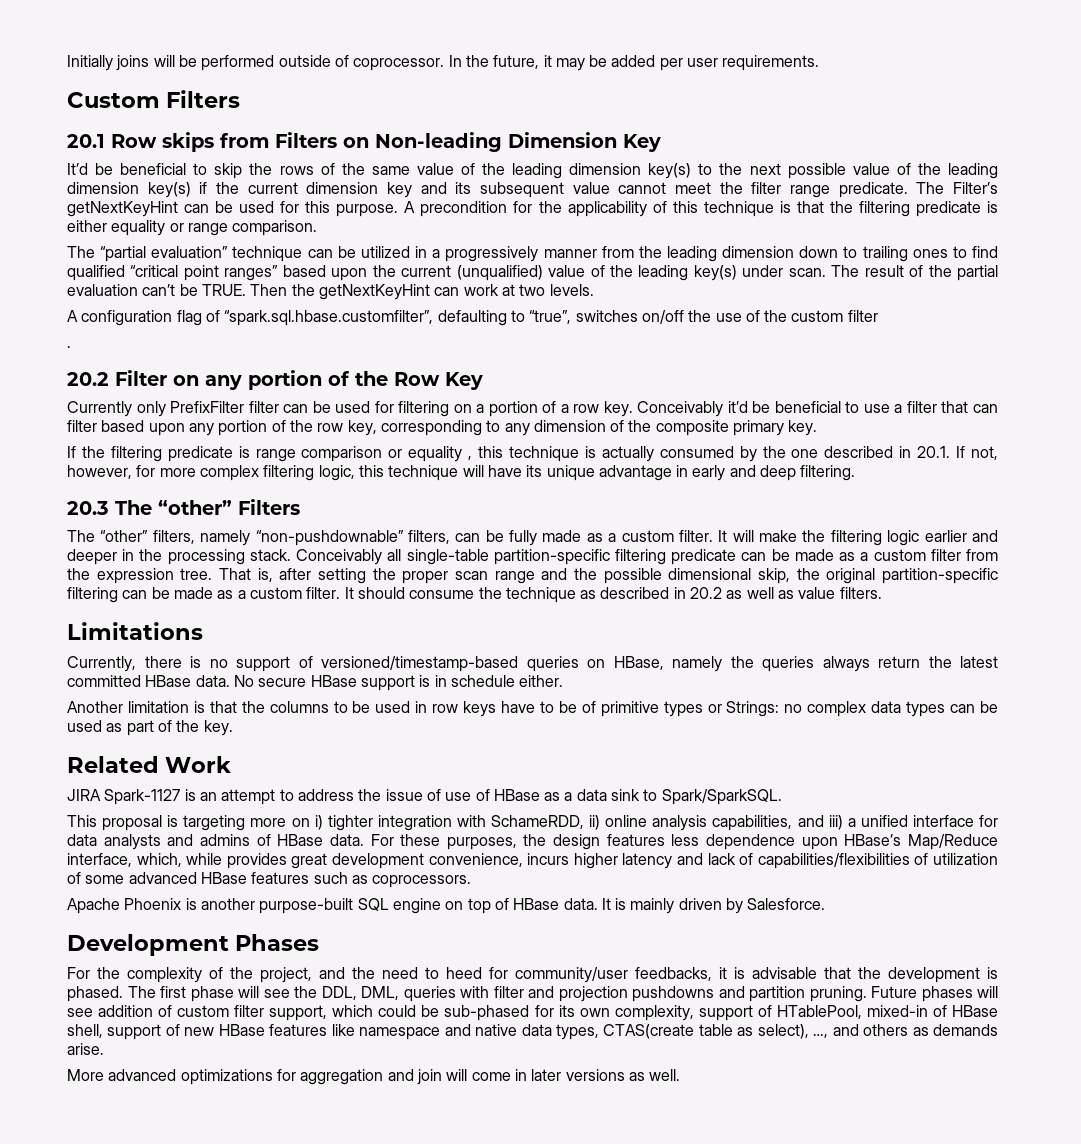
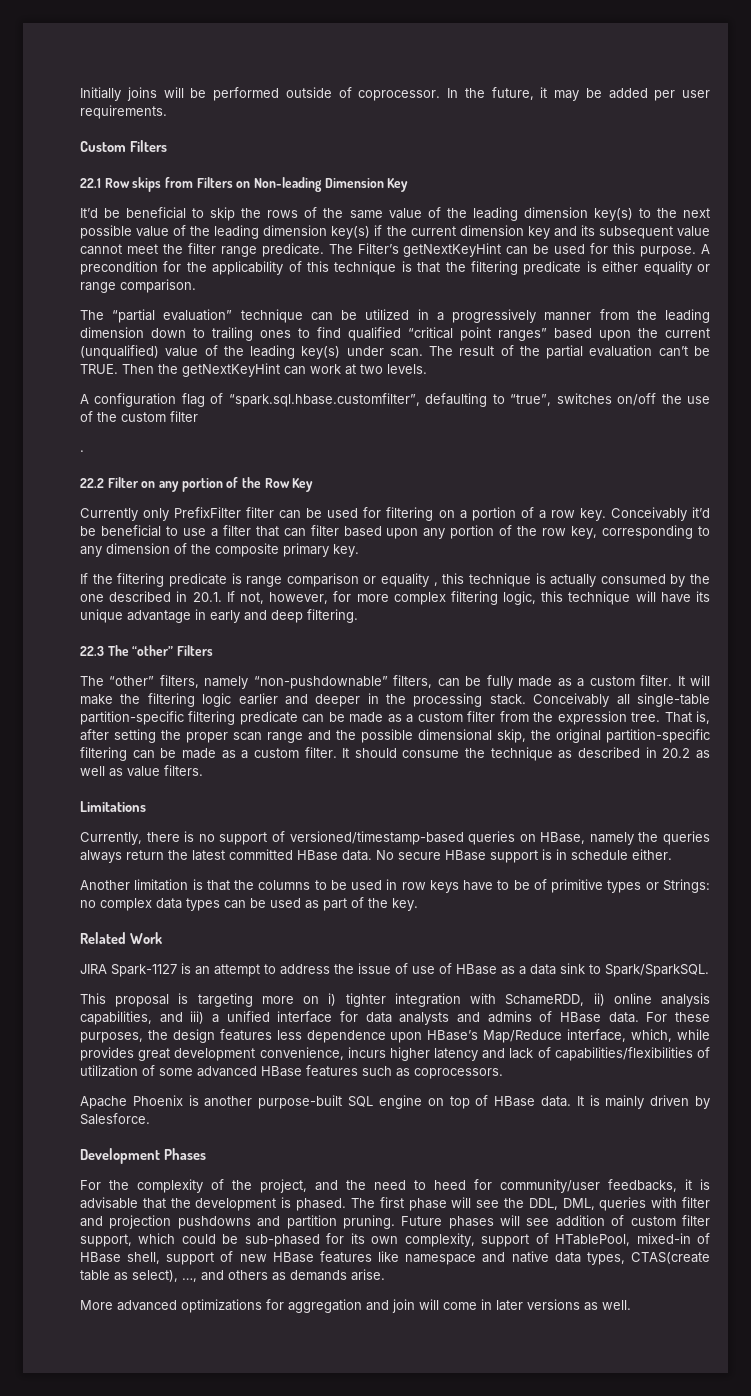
[67,134,105,148] 20.1 -> [80,178,101,188] 22.1
[67,372,109,386] 20.2 -> [80,478,104,488] 22.2
[67,501,109,515] 20.3 -> [80,646,104,656] 22.3

